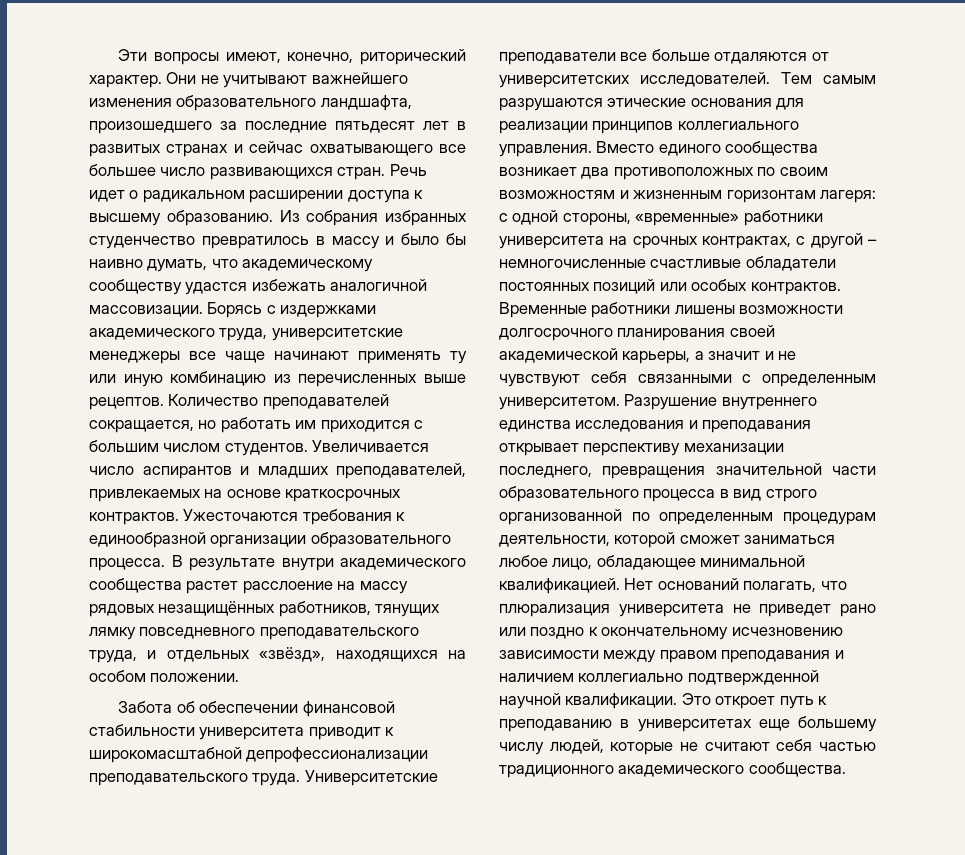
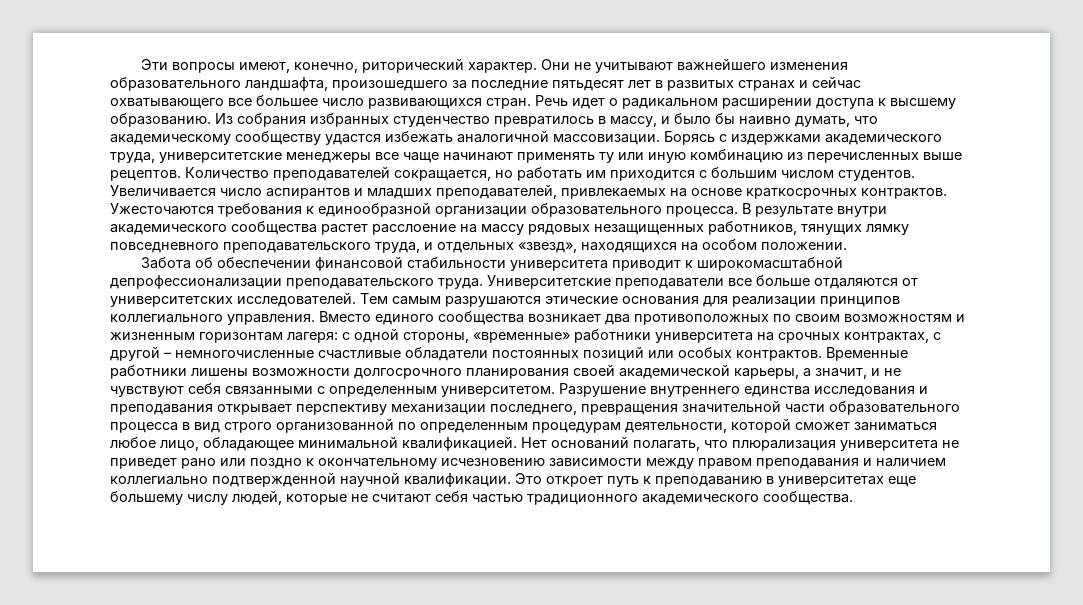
[331,236,380,249] массу -> [610,116,657,127] массу,
[158,601,276,616] незащищённых -> [594,224,704,235] незащищенных
[259,647,326,662] «звёзд», -> [518,242,577,253] «звезд»,
[708,351,761,360] значит -> [815,368,867,379] значит,

